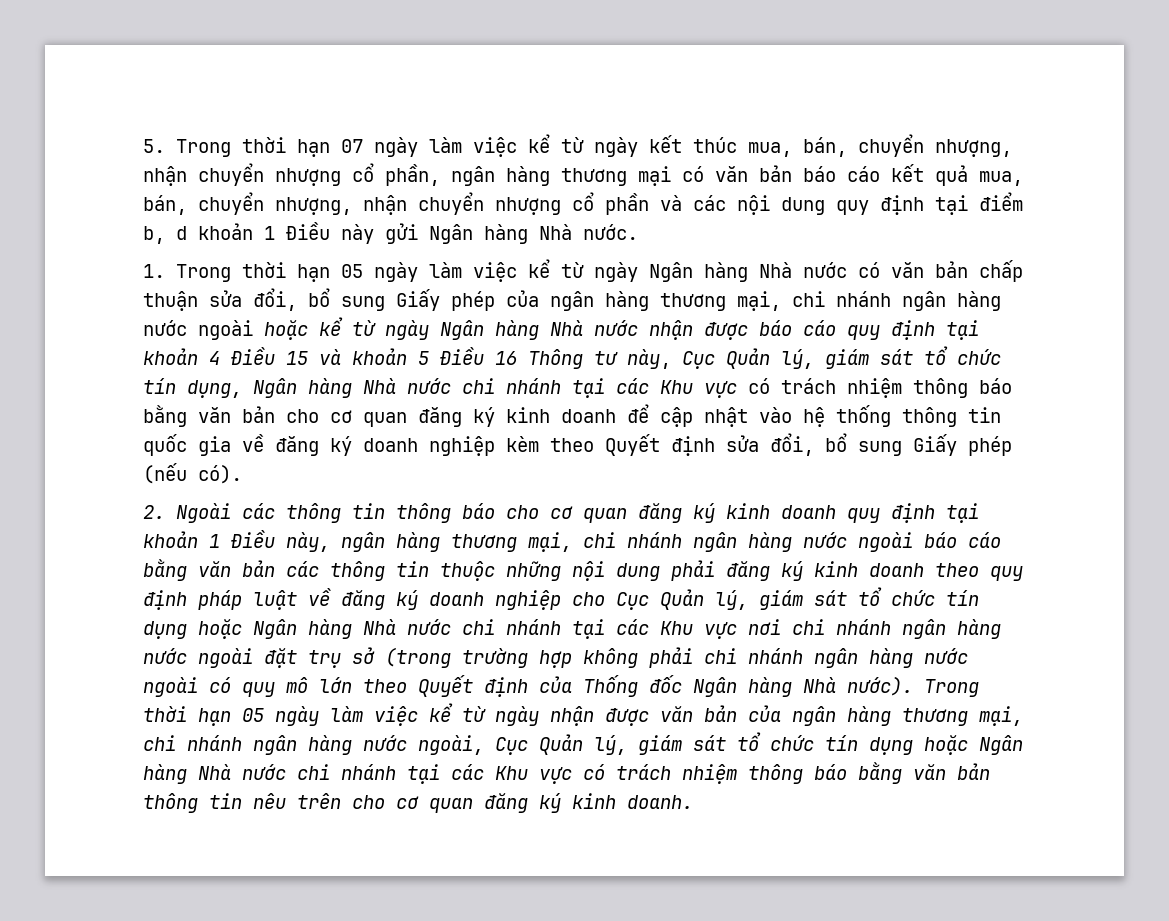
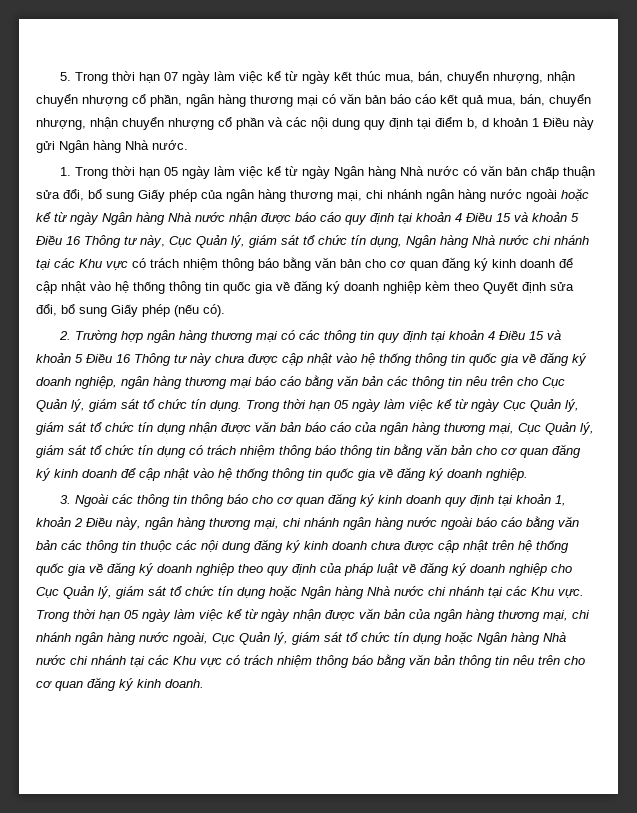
(165, 512) none -> [75,330,562,343] [36,352,587,366] [36,375,565,389] [36,399,579,412] [36,421,594,435] [36,444,581,458] [36,467,528,481] [60,495,72,504] Trường hợp ngân hàng thương mại có các thông tin quy định tại khoản 4 Điều 15 và khoản 5 Điều 16 Thông tư này chưa được cập nhật vào hệ thống thông tin quốc gia về đăng ký doanh nghiệp, ngân hàng thương mại báo cáo bằng văn bản các thông tin nêu trên cho Cục Quản lý, giám sát tổ chức tín dụng. Trong thời hạn 05 ngày làm việc kể từ ngày Cục Quản lý, giám sát tổ chức tín dụng nhận được văn bản báo cáo của ngân hàng thương mại, Cục Quản lý, giám sát tổ chức tín dụng có trách nhiệm thông báo thông tin bằng văn bản cho cơ quan đăng ký kinh doanh để cập nhật vào hệ thống thông tin quốc gia về đăng ký doanh nghiệp. // 3.
[209,534,220,548] 1 -> [555,495,567,506] [36,517,83,527] 1, khoản 2
[506,560,924,581] những nội dung phải đăng ký kinh doanh -> [176,539,569,553] [36,562,234,576] các nội dung đăng ký kinh doanh chưa được cập nhật trên hệ thống quốc gia về đăng ký doanh nghiệp
(187, 600) none -> [320,563,341,573] của
[704,619,1001,639] [143,647,968,668] [143,675,913,697] vực nơi chi nhánh ngân hàng nước ngoài đặt trụ sở (trong trường hợp không phải chi nhánh ngân hàng nước ngoài có quy mô lớn theo Quyết định của Thống đốc Ngân hàng Nhà nước). -> [558,589,584,598] vực.

